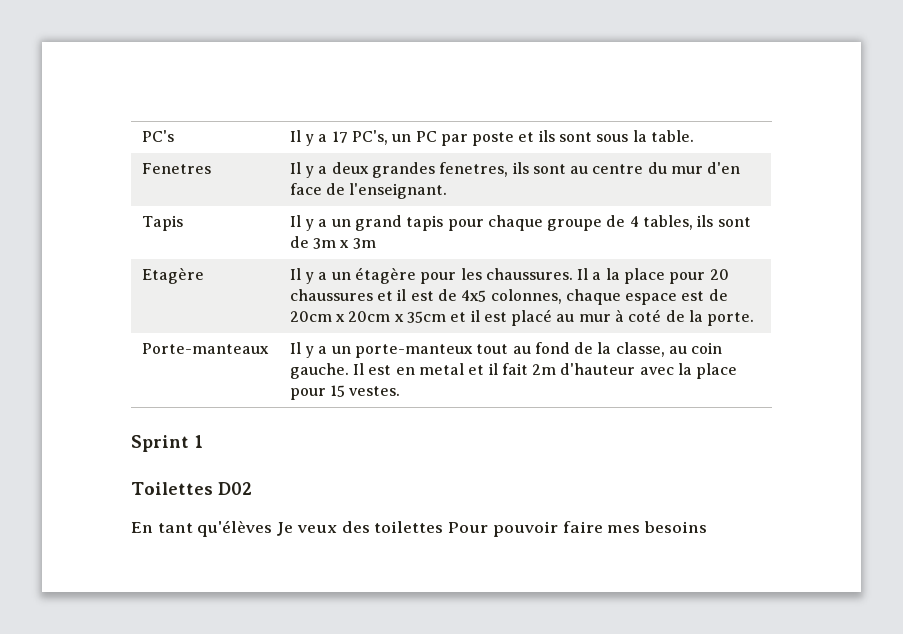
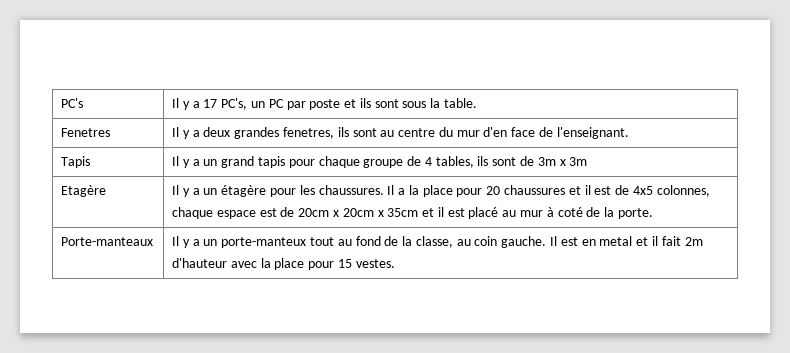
[131,435,203,452] [131,482,252,495] [131,520,707,537] // Sprint 1 // Toilettes D02 // En tant qu'élèves Je veux des toilettes Pour pouvoir faire mes besoins -> (395, 263) none

